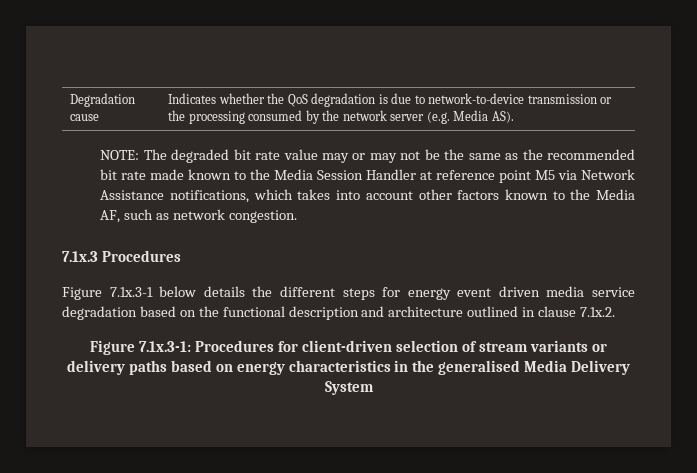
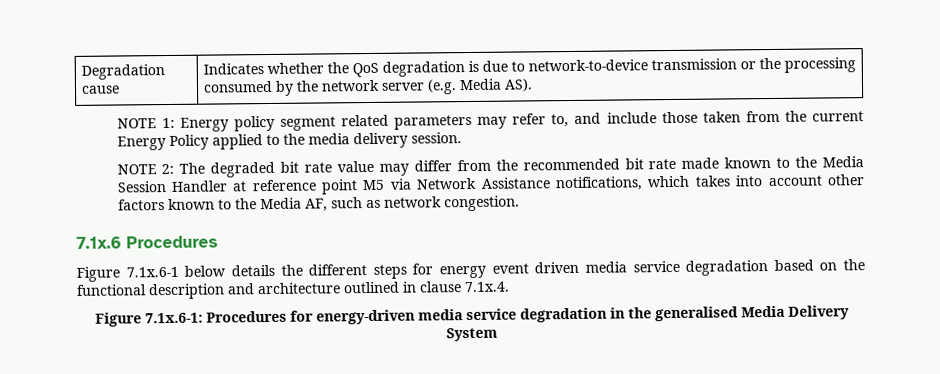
[100,150,140,160] NOTE: -> [116,110,864,132] [116,132,462,151] [116,163,175,175] NOTE 1: Energy policy segment related parameters may refer to, and include those taken from the current Energy Policy applied to the media delivery session. // NOTE 2:
[352,149,519,163] or may not be the same as -> [413,159,491,172] differ from
[62,251,98,262] 7.1x.3 -> [76,236,122,249] 7.1x.6
[109,287,153,297] 7.1x.3-1 -> [125,266,179,278] 7.1x.6-1
[580,307,616,317] [90,340,192,355] 7.1x.2. // Figure 7.1x.3-1: -> [464,281,510,293] [94,312,203,327] 7.1x.4. // Figure 7.1x.6-1:
[302,340,607,352] [66,360,391,375] client-driven selection of stream variants or delivery paths based on energy characteristics -> [315,307,607,325] energy-driven media service degradation

